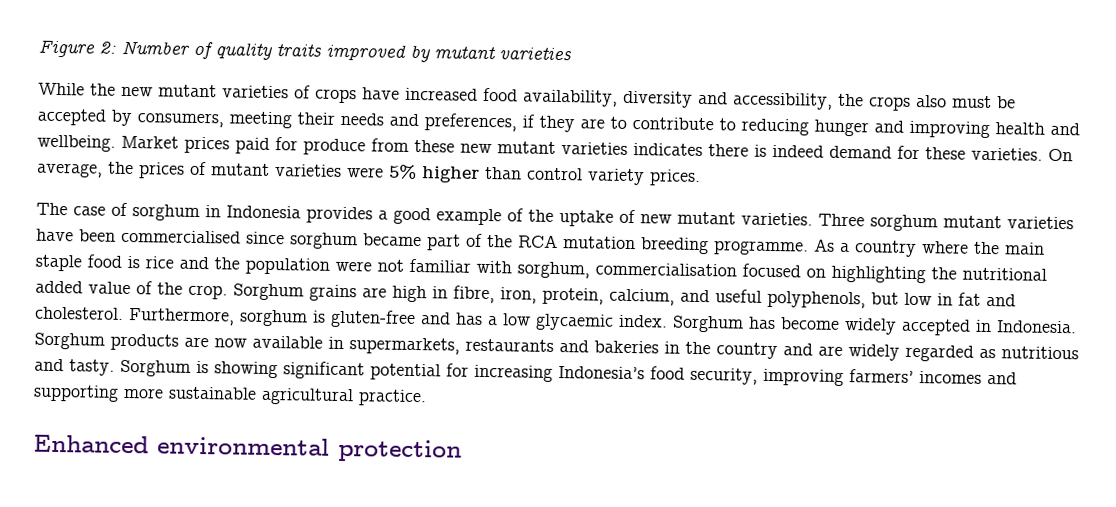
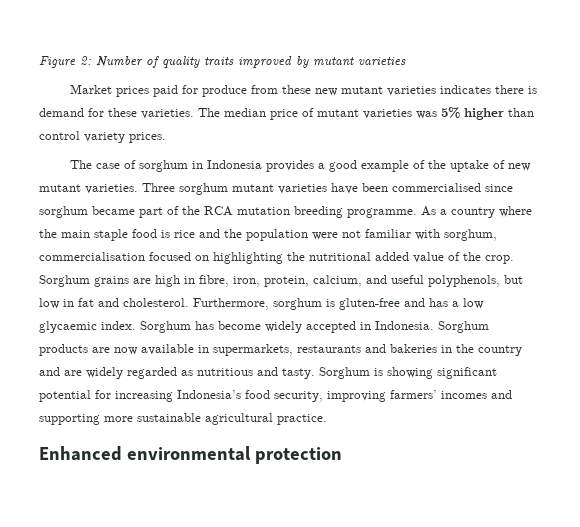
[38,82,1016,111] [37,108,1080,139] [37,134,116,152] While the new mutant varieties of crops have increased food availability, diversity and accessibility, the crops also must be accepted by consumers, meeting their needs and preferences, if they are to contribute to reducing hunger and improving health and wellbeing. -> (406, 61) none
[772,144,824,158] indeed -> (538, 90) none
[1048,148,1073,162] [37,161,185,179] On average, the prices -> [198,108,298,120] The median price
[347,167,384,178] were -> [416,111,437,119] was

